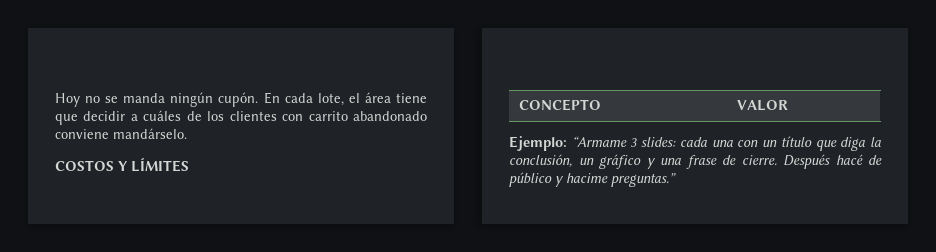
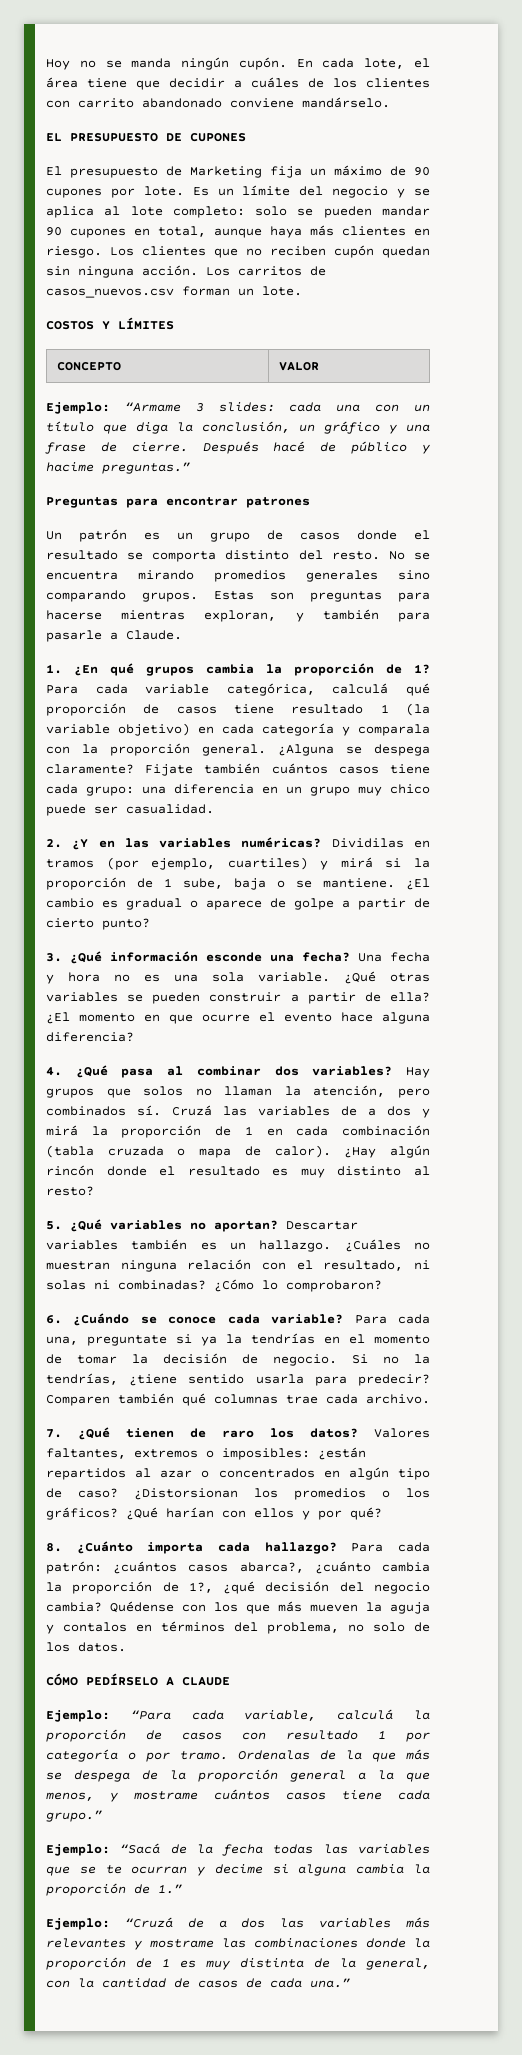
(187, 133) none -> [46,133,246,142] [46,165,430,178] [46,185,431,198] [46,206,430,218] [46,225,430,238] [46,245,430,258] [46,265,326,278] [46,286,302,298] // EL PRESUPUESTO DE CUPONES // El presupuesto de Marketing fija un máximo de 90 cupones por lote. Es un límite del negocio y se aplica al lote completo: solo se pueden mandar 90 cupones en total, aunque haya más clientes en riesgo. Los clientes que no reciben cupón quedan sin ninguna acción. Los carritos de casos_nuevos.csv forman un lote.
(676, 180) none -> [46,497,310,508] [46,529,430,542] [46,550,431,562] [46,570,430,582] [46,590,430,602] [46,609,430,622] [46,630,182,642] [46,663,430,676] [46,683,430,696] [46,703,430,716] [46,723,430,736] [46,743,430,756] [46,763,430,776] [46,784,430,796] [46,804,214,816] [46,837,430,850] [46,857,430,870] [46,877,430,890] [46,898,430,910] [46,918,150,930] [46,951,430,964] [46,971,430,984] [46,992,431,1004] [46,1012,430,1024] [46,1032,134,1042] [46,1065,430,1078] [46,1085,430,1098] [46,1105,430,1118] [46,1125,431,1138] [46,1145,431,1158] [46,1165,430,1178] [46,1186,94,1196] [46,1219,358,1232] [46,1239,430,1252] [46,1259,430,1272] [46,1279,382,1292] [46,1313,430,1326] [46,1333,430,1346] [46,1353,430,1366] [46,1373,430,1386] [46,1393,430,1406] [46,1427,430,1440] [46,1447,366,1460] [46,1467,431,1480] [46,1488,430,1500] [46,1507,382,1520] [46,1541,430,1554] [46,1561,430,1574] [46,1581,430,1594] [46,1601,430,1614] [46,1621,430,1634] [46,1642,126,1652] [46,1673,230,1686] [46,1709,430,1722] [46,1729,430,1742] [46,1749,430,1762] [46,1769,430,1782] [46,1789,430,1802] [46,1810,102,1822] [46,1843,430,1856] [46,1864,430,1876] [46,1883,182,1896] [46,1917,430,1930] [46,1938,430,1950] [46,1957,430,1970] [46,1978,350,1988] // Preguntas para encontrar patrones // Un patrón es un grupo de casos donde el resultado se comporta distinto del resto. No se encuentra mirando promedios generales sino comparando grupos. Estas son preguntas para hacerse mientras exploran, y también para pasarle a Claude. // 1. ¿En qué grupos cambia la proporción de 1? Para cada variable categórica, calculá qué proporción de casos tiene resultado 1 (la variable objetivo) en cada categoría y comparala con la proporción general. ¿Alguna se despega claramente? Fijate también cuántos casos tiene cada grupo: una diferencia en un grupo muy chico puede ser casualidad. // 2. ¿Y en las variables numéricas? Dividilas en tramos (por ejemplo, cuartiles) y mirá si la proporción de 1 sube, baja o se mantiene. ¿El cambio es gradual o aparece de golpe a partir de cierto punto? // 3. ¿Qué información esconde una fecha? Una fecha y hora no es una sola variable. ¿Qué otras variables se pueden construir a partir de ella? ¿El momento en que ocurre el evento hace alguna diferencia? // 4. ¿Qué pasa al combinar dos variables? Hay grupos que solos no llaman la atención, pero combinados sí. Cruzá las variables de a dos y mirá la proporción de 1 en cada combinación (tabla cruzada o mapa de calor). ¿Hay algún rincón donde el resultado es muy distinto al resto? // 5. ¿Qué variables no aportan? Descartar variables también es un hallazgo. ¿Cuáles no muestran ninguna relación con el resultado, ni solas ni combinadas? ¿Cómo lo comprobaron? // 6. ¿Cuándo se conoce cada variable? Para cada una, preguntate si ya la tendrías en el momento de tomar la decisión de negocio. Si no la tendrías, ¿tiene sentido usarla para predecir? Comparen también qué columnas trae cada archivo. // 7. ¿Qué tienen de raro los datos? Valores faltantes, extremos o imposibles: ¿están repartidos al azar o concentrados en algún tipo de caso? ¿Distorsionan los promedios o los gráficos? ¿Qué harían con ellos y por qué? // 8. ¿Cuánto importa cada hallazgo? Para cada patrón: ¿cuántos casos abarca?, ¿cuánto cambia la proporción de 1?, ¿qué decisión del negocio cambia? Quédense con los que más mueven la aguja y contalos en términos del problema, no solo de los datos. // CÓMO PEDÍRSELO A CLAUDE // Ejemplo: “Para cada variable, calculá la proporción de casos con resultado 1 por categoría o por tramo. Ordenalas de la que más se despega de la proporción general a la que menos, y mostrame cuántos casos tiene cada grupo.” // Ejemplo: “Sacá de la fecha todas las variables que se te ocurran y decime si alguna cambia la proporción de 1.” // Ejemplo: “Cruzá de a dos las variables más relevantes y mostrame las combinaciones donde la proporción de 1 es muy distinta de la general, con la cantidad de casos de cada una.”

